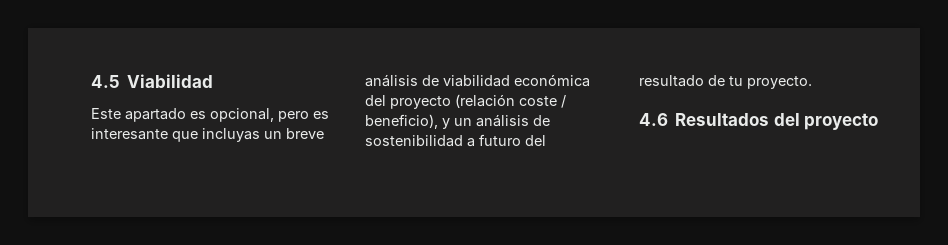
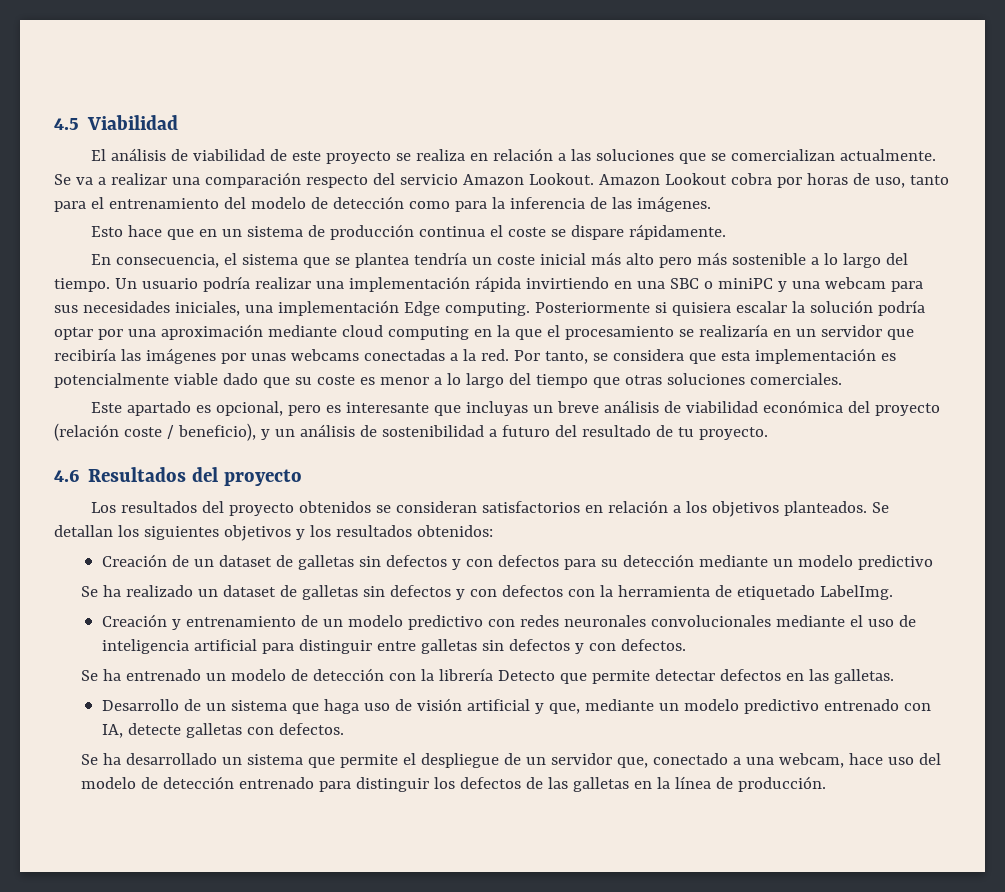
(214, 81) none -> [91,148,937,164] [54,172,949,188] [54,196,711,212] [91,224,727,240] [91,252,909,268] [54,276,923,292] [54,300,925,316] [54,324,914,340] [54,348,896,364] [54,373,842,388] // El análisis de viabilidad de este proyecto se realiza en relación a las soluciones que se comercializan actualmente. Se va a realizar una comparación respecto del servicio Amazon Lookout. Amazon Lookout cobra por horas de uso, tanto para el entrenamiento del modelo de detección como para la inferencia de las imágenes. // Esto hace que en un sistema de producción continua el coste se dispare rápidamente. // En consecuencia, el sistema que se plantea tendría un coste inicial más alto pero más sostenible a lo largo del tiempo. Un usuario podría realizar una implementación rápida invirtiendo en una SBC o miniPC y una webcam para sus necesidades iniciales, una implementación Edge computing. Posteriormente si quisiera escalar la solución podría optar por una aproximación mediante cloud computing en la que el procesamiento se realizaría en un servidor que recibiría las imágenes por unas webcams conectadas a la red. Por tanto, se considera que esta implementación es potencialmente viable dado que su coste es menor a lo largo del tiempo que otras soluciones comerciales.
(879, 121) none -> [91,500,890,517] [54,525,493,541] [101,554,933,570] [81,585,894,600] [101,614,916,630] [101,639,686,654] [81,668,895,684] [101,698,931,714] [101,723,344,738] [81,753,942,768] [81,776,827,792] // Los resultados del proyecto obtenidos se consideran satisfactorios en relación a los objetivos planteados. Se detallan los siguientes objetivos y los resultados obtenidos: // Creación de un dataset de galletas sin defectos y con defectos para su detección mediante un modelo predictivo // Se ha realizado un dataset de galletas sin defectos y con defectos con la herramienta de etiquetado LabelImg. // Creación y entrenamiento de un modelo predictivo con redes neuronales convolucionales mediante el uso de inteligencia artificial para distinguir entre galletas sin defectos y con defectos. // Se ha entrenado un modelo de detección con la librería Detecto que permite detectar defectos en las galletas. // Desarrollo de un sistema que haga uso de visión artificial y que, mediante un modelo predictivo entrenado con IA, detecte galletas con defectos. // Se ha desarrollado un sistema que permite el despliegue de un servidor que, conectado a una webcam, hace uso del modelo de detección entrenado para distinguir los defectos de las galletas en la línea de producción.

